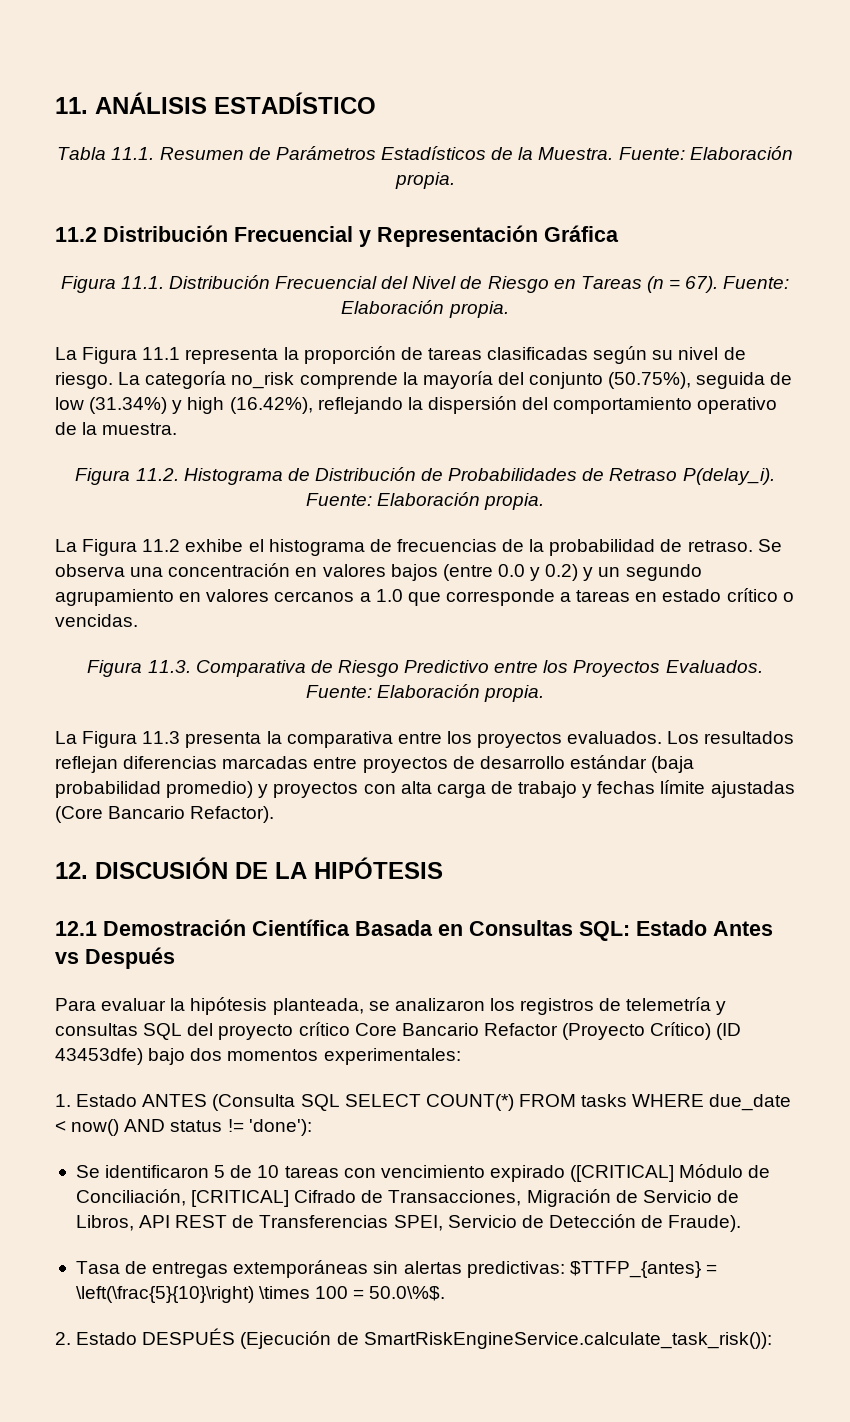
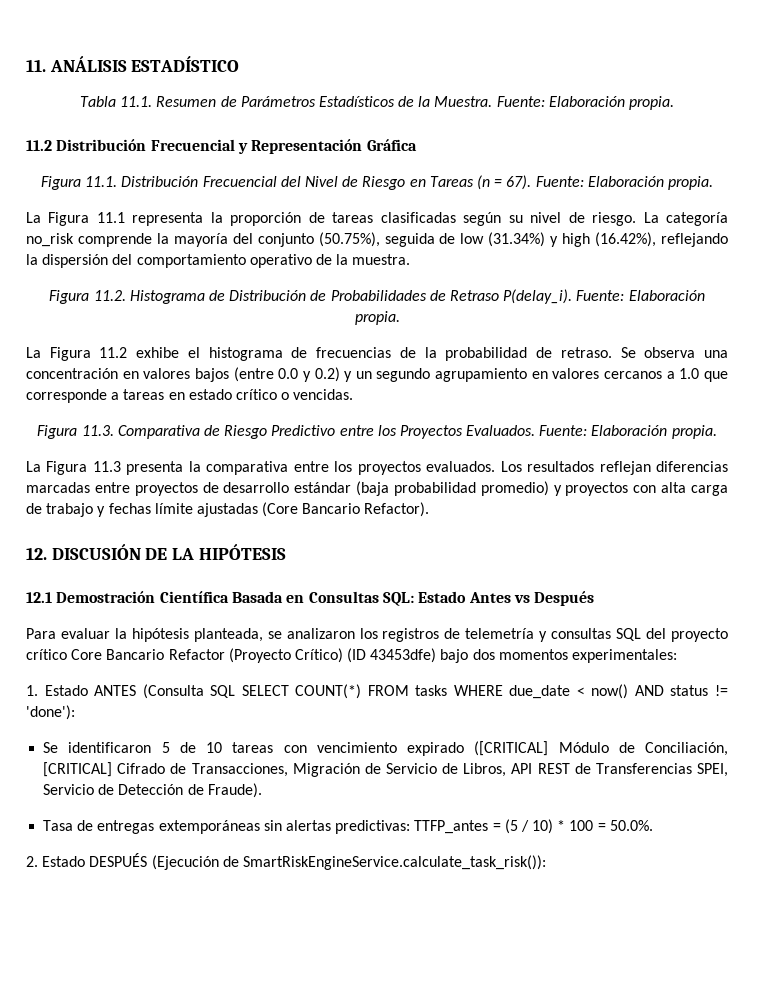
[569,1261,717,1278] [75,1286,311,1303] $TTFP_{antes} = \left(\frac{5}{10}\right) \times -> [414,819,566,834] TTFP_antes = (5 / 10) *
[369,1286,446,1301] 50.0\%$. -> [609,820,653,831] 50.0%.

